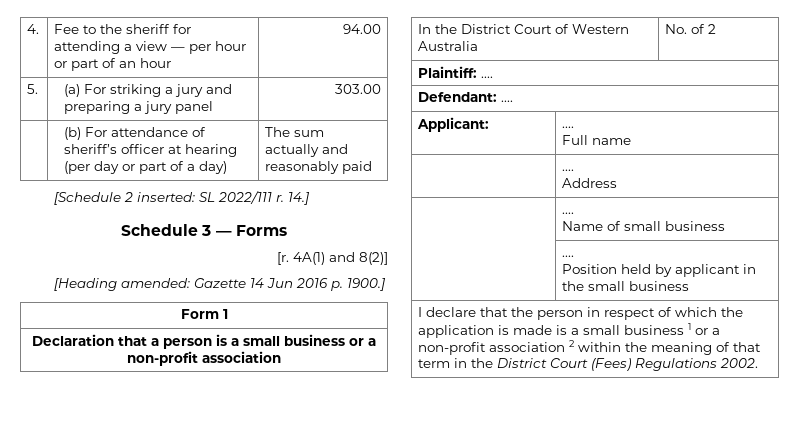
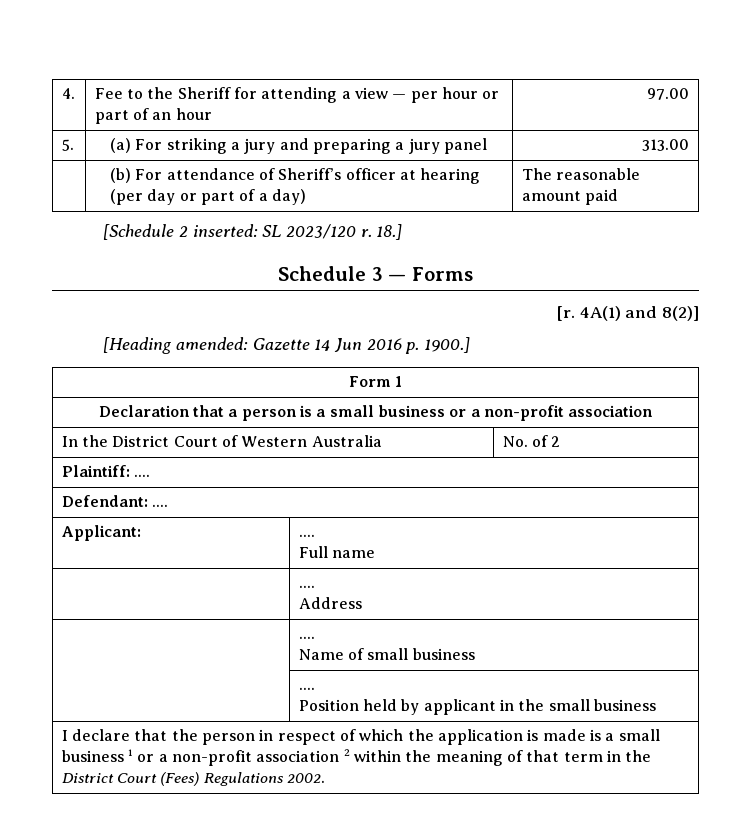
[126,24,171,34] sheriff -> [177,87,231,99] Sheriff
[342,24,381,34] 94.00 -> [647,88,690,100] 97.00
[334,84,381,94] 303.00 -> [642,139,690,151] 313.00
[64,144,118,154] sheriff’s -> [278,168,342,180] Sheriff’s
[294,130,325,137] [265,144,349,157] [265,161,340,174] sum actually and reasonably -> [556,168,641,180] [521,191,581,201] reasonable amount
[217,191,310,205] 2022/111 r. 14.] -> [285,224,403,240] 2023/120 r. 18.]

